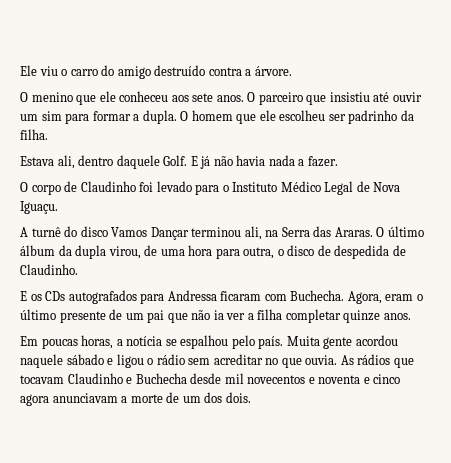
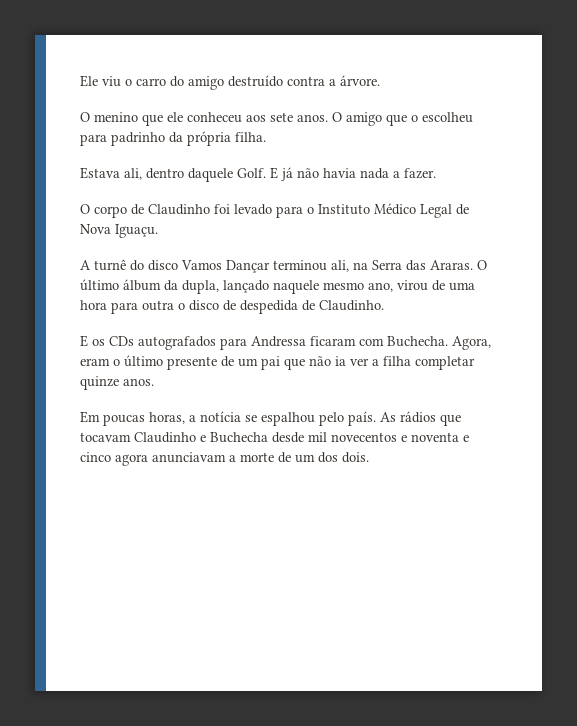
[258,92,422,105] [20,110,346,124] parceiro que insistiu até ouvir um sim para formar a dupla. O homem que ele escolheu ser -> [346,112,473,126] [80,134,107,146] amigo que o escolheu para
(414, 115) none -> [187,131,231,146] própria
[75,245,141,259] dupla virou, -> [182,280,428,294] dupla, lançado naquele mesmo ano, virou
[243,247,275,259] outra, -> [142,300,174,311] outra
[286,335,398,349] [20,354,338,368] Muita gente acordou naquele sábado e ligou o rádio sem acreditar no que ouvia. -> (376, 418) none

